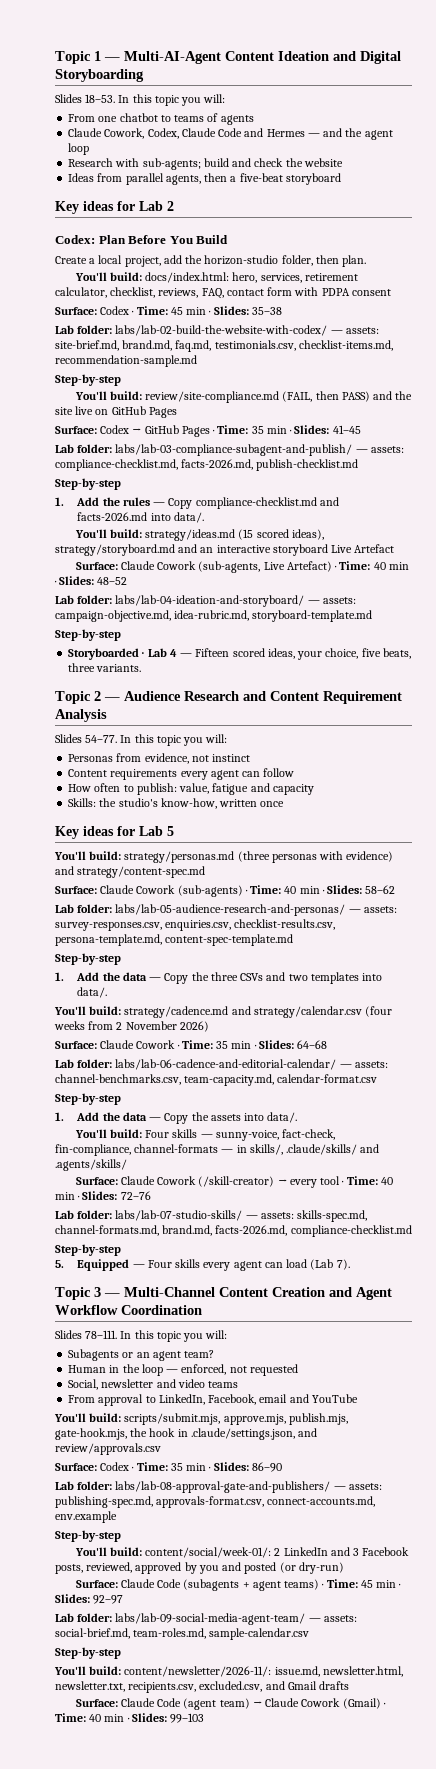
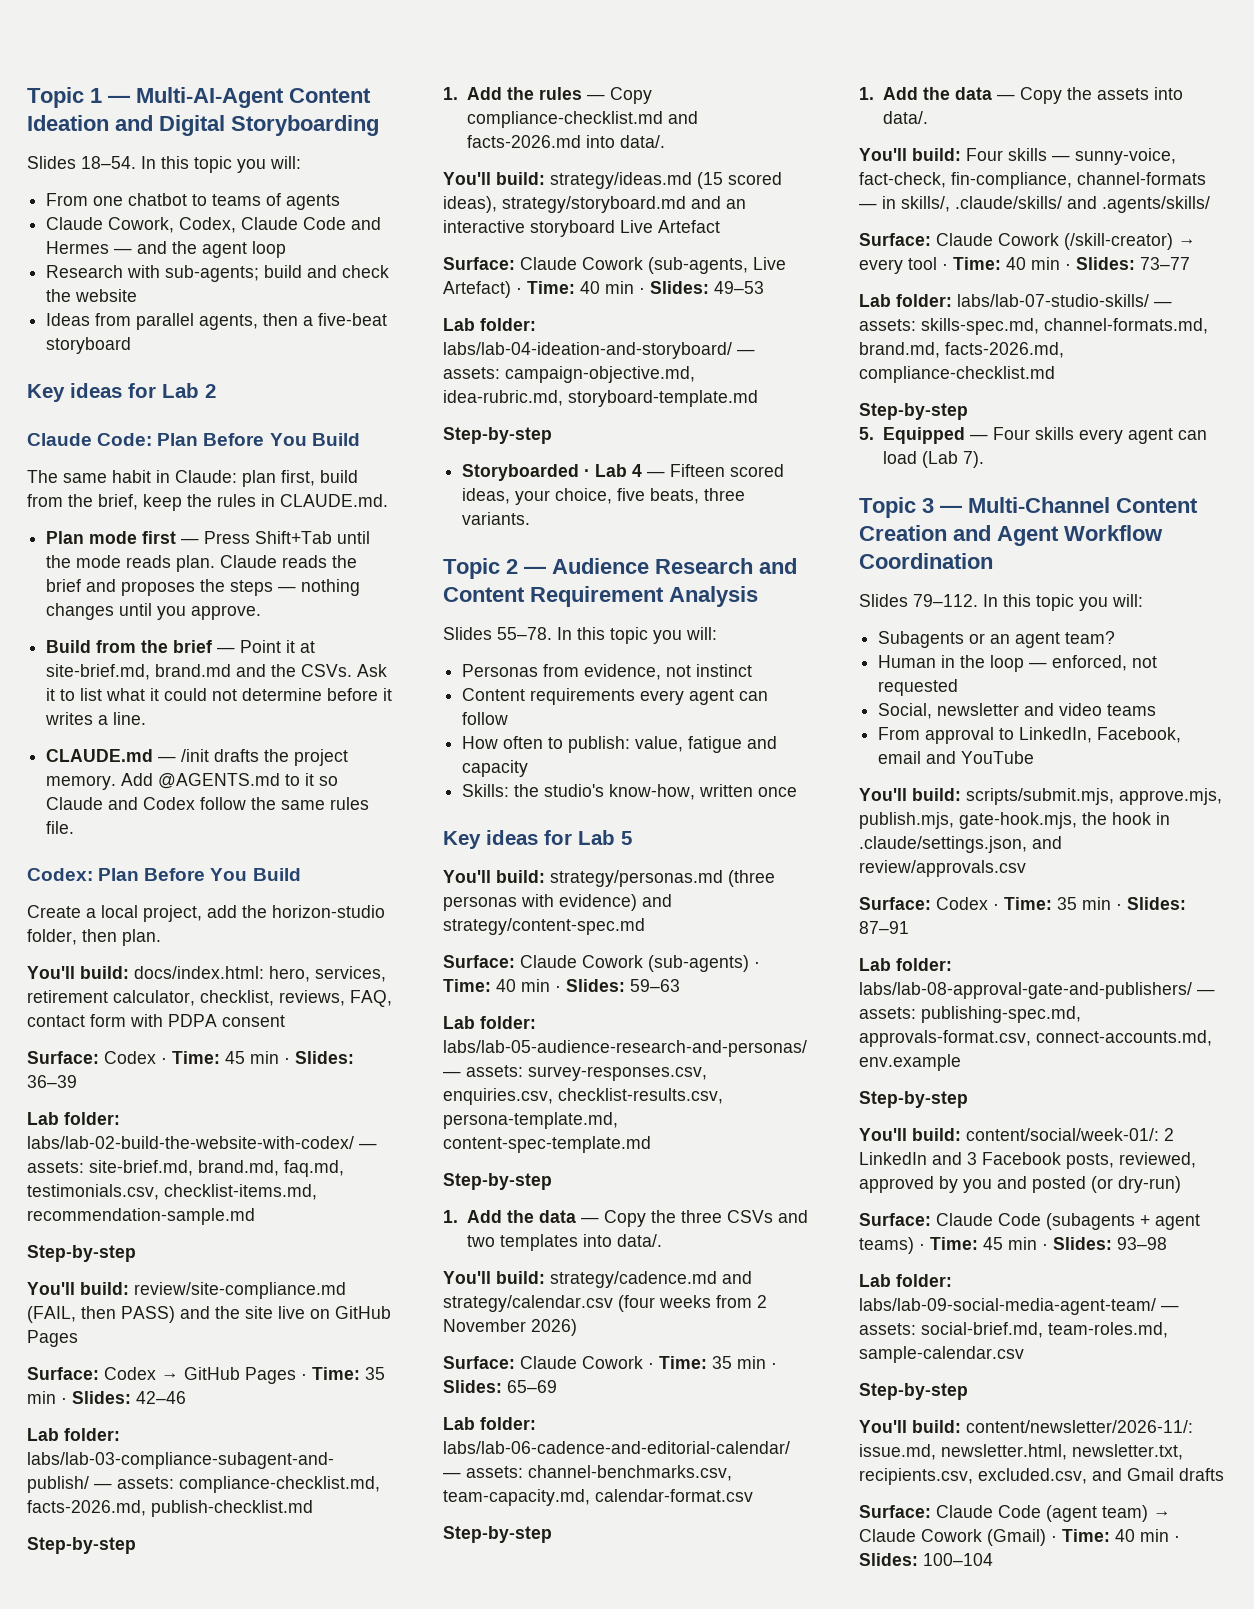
[85,94,116,103] 18–53. -> [81,156,136,169] 18–54.
(174, 206) none -> [27,433,360,446] [27,470,358,487] [27,494,388,511] [46,531,371,544] [46,555,358,572] [46,579,361,596] [46,603,262,620] [46,640,316,653] [46,664,388,680] [46,688,393,701] [45,712,147,725] [46,749,349,766] [46,773,339,790] [46,797,370,810] [46,821,75,834] // Claude Code: Plan Before You Build // The same habit in Claude: plan first, build from the brief, keep the rules in CLAUDE.md. // Plan mode first — Press Shift+Tab until the mode reads plan. Claude reads the brief and proposes the steps — nothing changes until you approve. // Build from the brief — Point it at site-brief.md, brand.md and the CSVs. Ask it to list what it could not determine before it writes a line. // CLAUDE.md — /init drafts the project memory. Add @AGENTS.md to it so Claude and Codex follow the same rules file.
[251,307,282,315] 35–38 -> [27,1075,77,1088] 36–39
[332,425,361,434] 41–45 -> [136,1391,186,1404] 42–46
[97,577,128,585] 48–52 -> [714,281,764,294] 49–53
[85,735,118,743] 54–77. -> [497,627,552,640] 55–78.
[365,885,396,894] 58–62 -> [630,979,680,992] 59–63
[297,1040,328,1049] 64–68 -> [507,1380,557,1393] 65–69
[120,1191,151,1200] 72–76 -> [1140,257,1190,270] 73–77
[85,1330,118,1339] 78–111. -> [913,594,978,607] 79–112.
[251,1462,282,1472] 86–90 -> [859,921,909,934] 87–91
[93,1595,124,1604] 92–97 -> [1117,1237,1167,1250] 93–98
[170,1713,205,1723] 99–103 -> [923,1553,993,1566] 100–104

